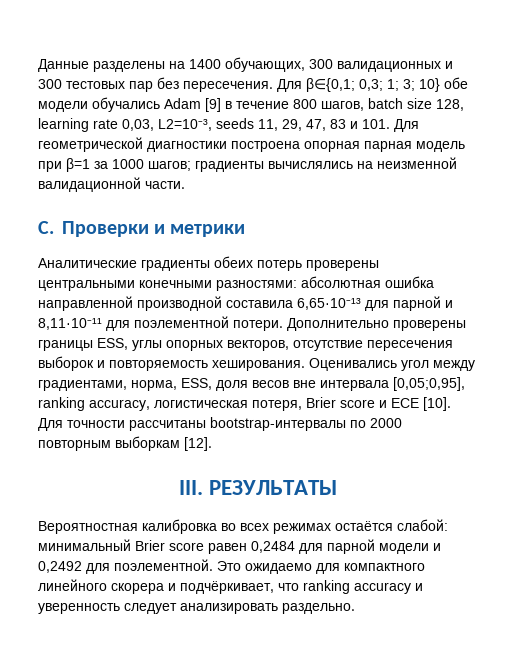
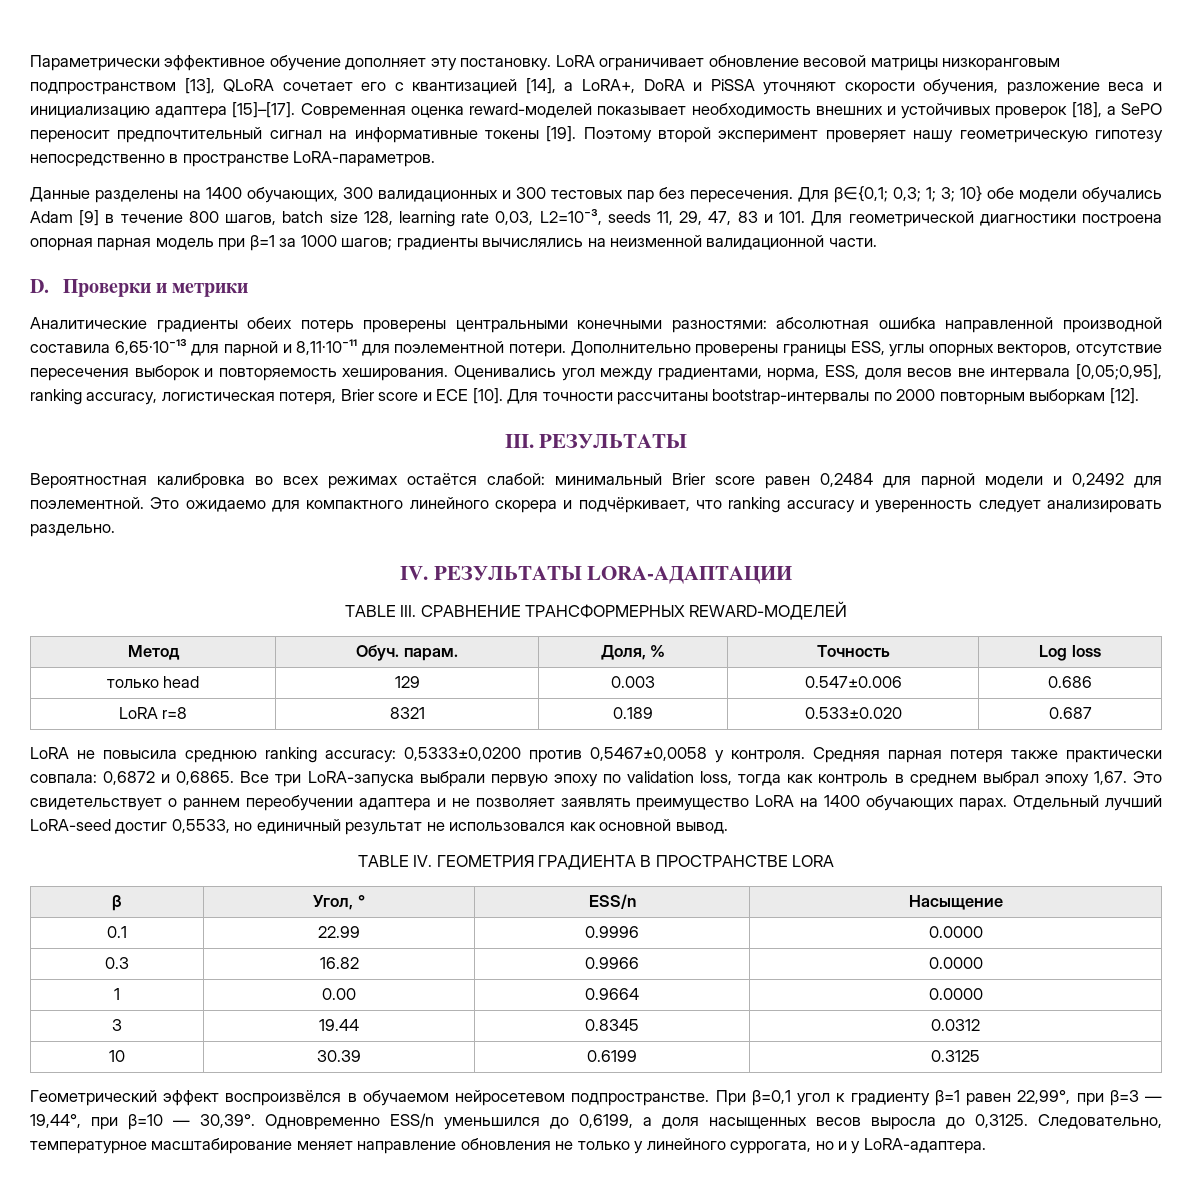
(38, 65) none -> [30,55,1061,71] [30,78,1162,95] [30,102,1163,119] [30,126,1163,143] [30,151,436,167] Параметрически эффективное обучение дополняет эту постановку. LoRA ограничивает обновление весовой матрицы низкоранговым подпространством [13], QLoRA сочетает его с квантизацией [14], а LoRA+, DoRA и PiSSA уточняют скорости обучения, разложение веса и инициализацию адаптера [15]–[17]. Современная оценка reward-моделей показывает необходимость внешних и устойчивых проверок [18], а SePO переносит предпочтительный сигнал на информативные токены [19]. Поэтому второй эксперимент проверяет нашу геометрическую гипотезу непосредственно в пространстве LoRA-параметров. //
[38,221,54,234] C. -> [30,279,49,293] D.
(355, 608) none -> [399,566,793,584] [344,601,848,620] [127,645,180,660] [356,645,458,661] [600,645,666,660] [816,645,890,657] [1039,645,1101,661] [106,676,200,688] [394,676,420,688] [611,676,655,688] [804,676,902,688] [1048,676,1092,688] [118,707,188,719] [389,707,425,719] [613,707,653,719] [804,707,902,719] [1048,707,1092,719] [30,747,1162,763] [30,771,1162,787] [30,795,1162,811] [30,819,728,835] [357,855,835,870] [112,895,122,911] [313,895,365,910] [588,894,636,909] [908,895,1003,910] [107,926,127,938] [318,926,360,938] [585,926,639,938] [928,926,983,938] [105,957,129,969] [319,957,359,969] [585,957,639,969] [928,957,983,969] [114,988,120,1000] [322,988,356,1000] [585,988,639,1000] [928,988,983,1000] [112,1019,122,1031] [319,1019,359,1031] [585,1019,639,1031] [931,1019,980,1031] [109,1050,125,1062] [317,1050,361,1062] [587,1050,637,1062] [931,1050,980,1062] [30,1090,1163,1106] [30,1113,1162,1130] [30,1138,986,1154] // IV. РЕЗУЛЬТАТЫ LORA-АДАПТАЦИИ // TABLE III. СРАВНЕНИЕ ТРАНСФОРМЕРНЫХ REWARD-МОДЕЛЕЙ // Метод | Обуч. парам. | Доля, % | Точность | Log loss // только head | 129 | 0.003 | 0.547±0.006 | 0.686 // LoRA r=8 | 8321 | 0.189 | 0.533±0.020 | 0.687 // LoRA не повысила среднюю ranking accuracy: 0,5333±0,0200 против 0,5467±0,0058 у контроля. Средняя парная потеря также практически совпала: 0,6872 и 0,6865. Все три LoRA-запуска выбрали первую эпоху по validation loss, тогда как контроль в среднем выбрал эпоху 1,67. Это свидетельствует о раннем переобучении адаптера и не позволяет заявлять преимущество LoRA на 1400 обучающих парах. Отдельный лучший LoRA-seed достиг 0,5533, но единичный результат не использовался как основной вывод. // TABLE IV. ГЕОМЕТРИЯ ГРАДИЕНТА В ПРОСТРАНСТВЕ LORA // β | Угол, ° | ESS/n | Насыщение // 0.1 | 22.99 | 0.9996 | 0.0000 // 0.3 | 16.82 | 0.9966 | 0.0000 // 1 | 0.00 | 0.9664 | 0.0000 // 3 | 19.44 | 0.8345 | 0.0312 // 10 | 30.39 | 0.6199 | 0.3125 // Геометрический эффект воспроизвёлся в обучаемом нейросетевом подпространстве. При β=0,1 угол к градиенту β=1 равен 22,99°, при β=3 — 19,44°, при β=10 — 30,39°. Одновременно ESS/n уменьшился до 0,6199, а доля насыщенных весов выросла до 0,3125. Следовательно, температурное масштабирование меняет направление обновления не только у линейного суррогата, но и у LoRA-адаптера.

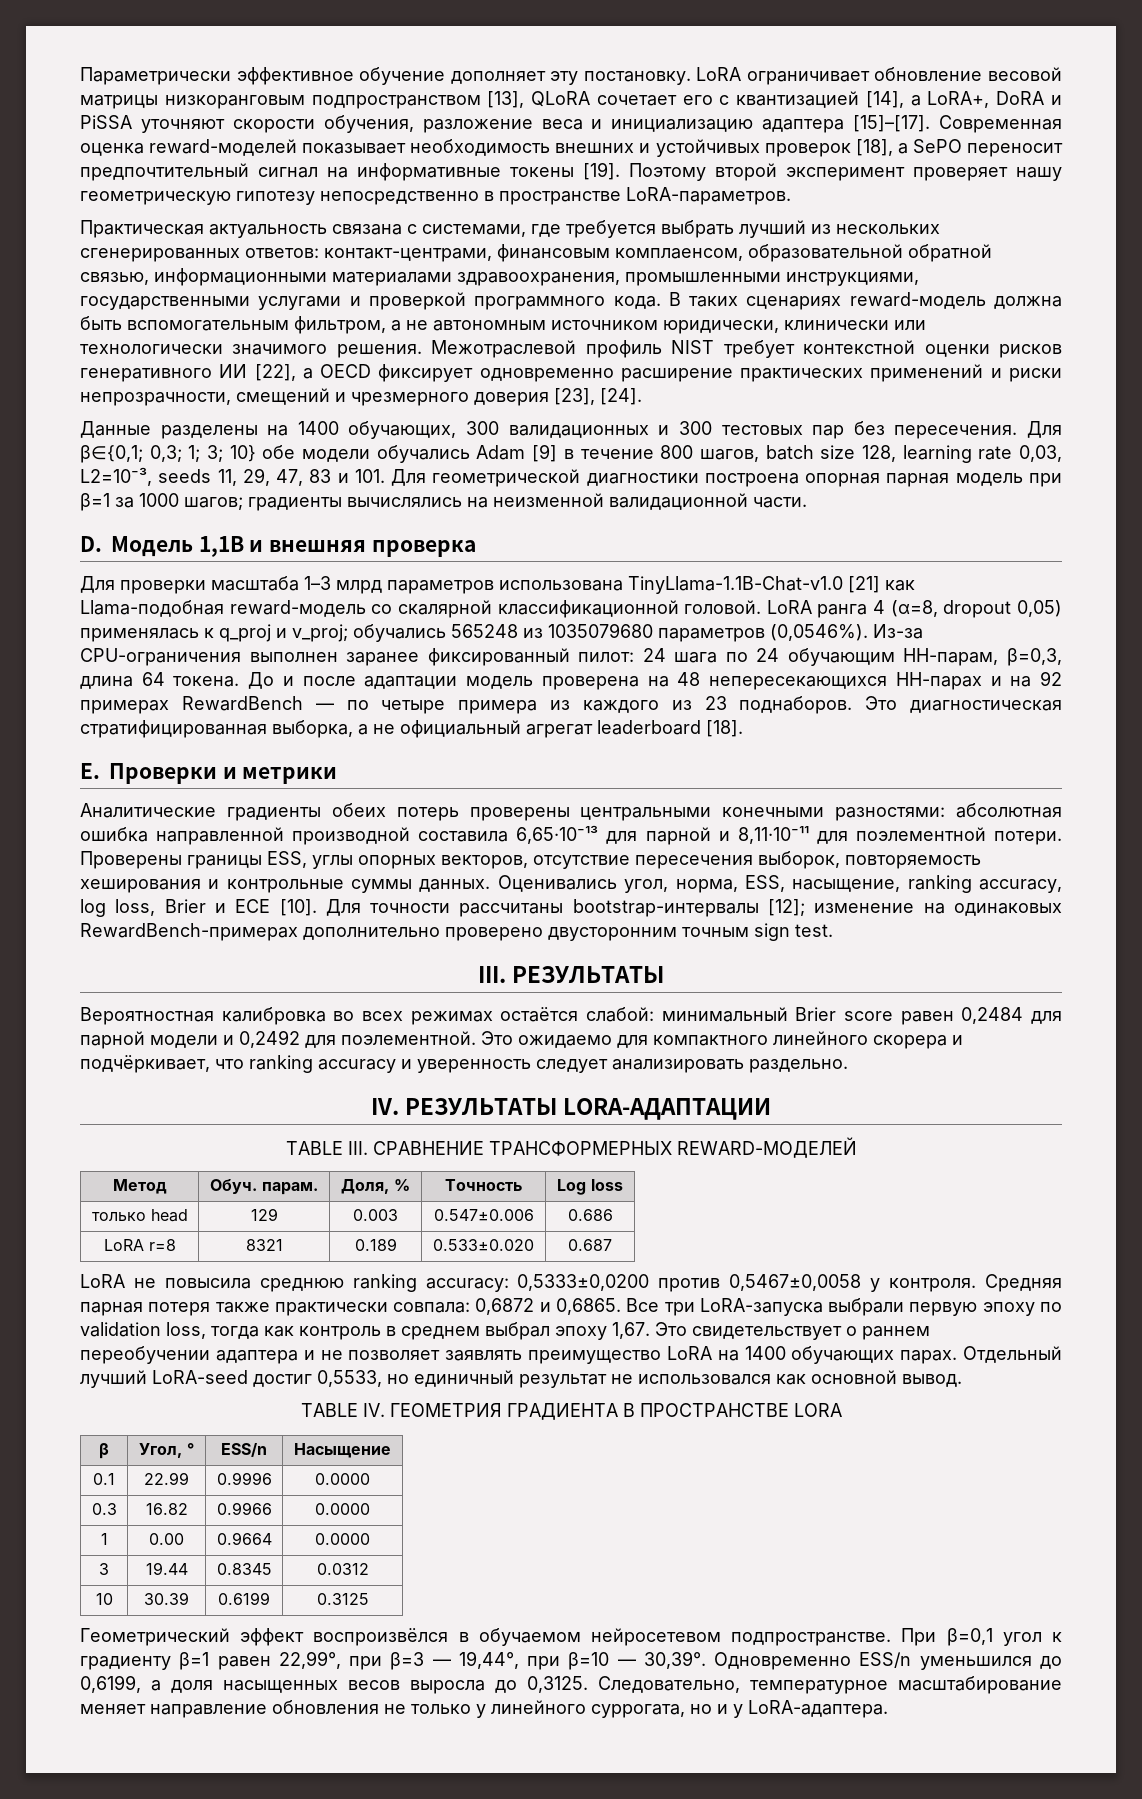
(436, 159) none -> [80,220,940,238] [80,244,992,262] [80,268,919,286] [80,292,1062,310] [80,316,926,334] [80,340,1062,358] [80,364,1062,382] [80,388,642,406] // Практическая актуальность связана с системами, где требуется выбрать лучший из нескольких сгенерированных ответов: контакт-центрами, финансовым комплаенсом, образовательной обратной связью, информационными материалами здравоохранения, промышленными инструкциями, государственными услугами и проверкой программного кода. В таких сценариях reward-модель должна быть вспомогательным фильтром, а не автономным источником юридически, клинически или технологически значимого решения. Межотраслевой профиль NIST требует контекстной оценки рисков генеративного ИИ [22], а OECD фиксирует одновременно расширение практических применений и риски непрозрачности, смещений и чрезмерного доверия [23], [24].
(49, 286) none -> [111,536,476,557] [80,576,915,594] [80,600,1062,618] [80,623,923,642] [80,648,1062,666] [80,671,1063,690] [80,696,1062,714] [80,720,743,738] [80,763,100,779] Модель 1,1B и внешняя проверка // Для проверки масштаба 1–3 млрд параметров использована TinyLlama-1.1B-Chat-v1.0 [21] как Llama-подобная reward-модель со скалярной классификационной головой. LoRA ранга 4 (α=8, dropout 0,05) применялась к q_proj и v_proj; обучались 565248 из 1035079680 параметров (0,0546%). Из-за CPU-ограничения выполнен заранее фиксированный пилот: 24 шага по 24 обучающим HH-парам, β=0,3, длина 64 токена. До и после адаптации модель проверена на 48 непересекающихся HH-парах и на 92 примерах RewardBench — по четыре примера из каждого из 23 поднаборов. Это диагностическая стратифицированная выборка, а не официальный агрегат leaderboard [18]. // E.
[570,341,779,357] Дополнительно проверены -> [80,851,182,869] Проверены
[134,364,1162,381] [30,389,419,405] выборок и повторяемость хеширования. Оценивались угол между градиентами, норма, ESS, доля весов вне интервала [0,05;0,95], ranking accuracy, логистическая потеря, Brier score -> [758,851,981,869] [80,875,1062,893] [80,899,206,917] выборок, повторяемость хеширования и контрольные суммы данных. Оценивались угол, норма, ESS, насыщение, ranking accuracy, log loss, Brier
[873,388,1139,405] по 2000 повторным выборкам [12]. -> [768,899,1062,916] [80,923,833,941] [12]; изменение на одинаковых RewardBench-примерах дополнительно проверено двусторонним точным sign test.

